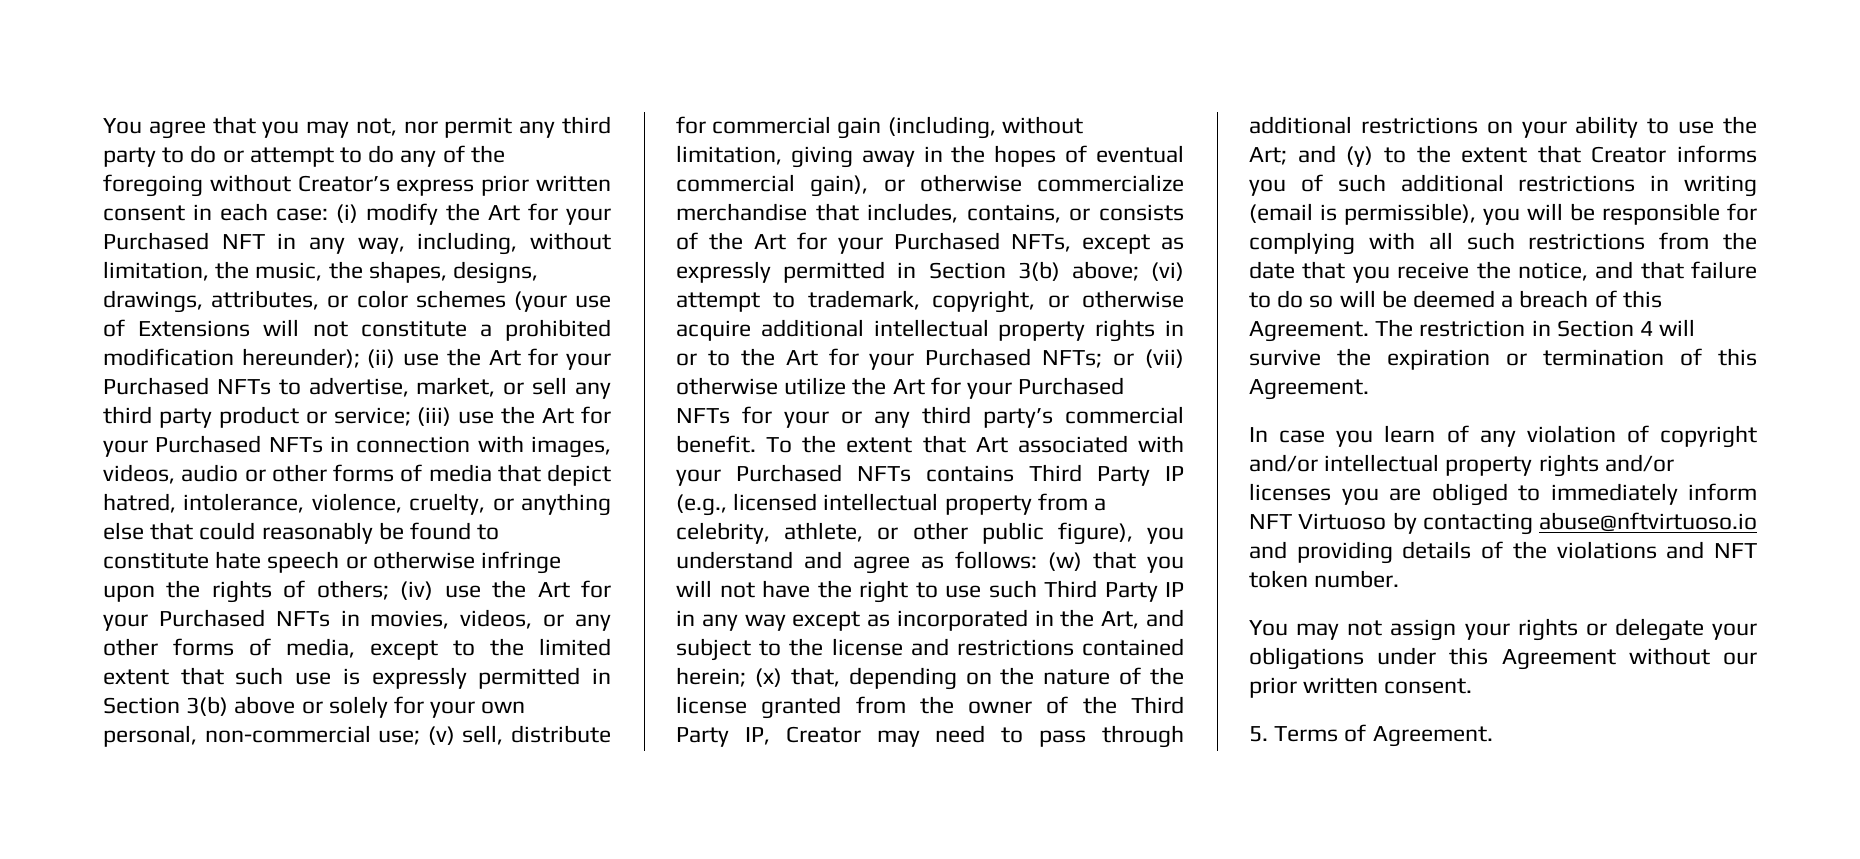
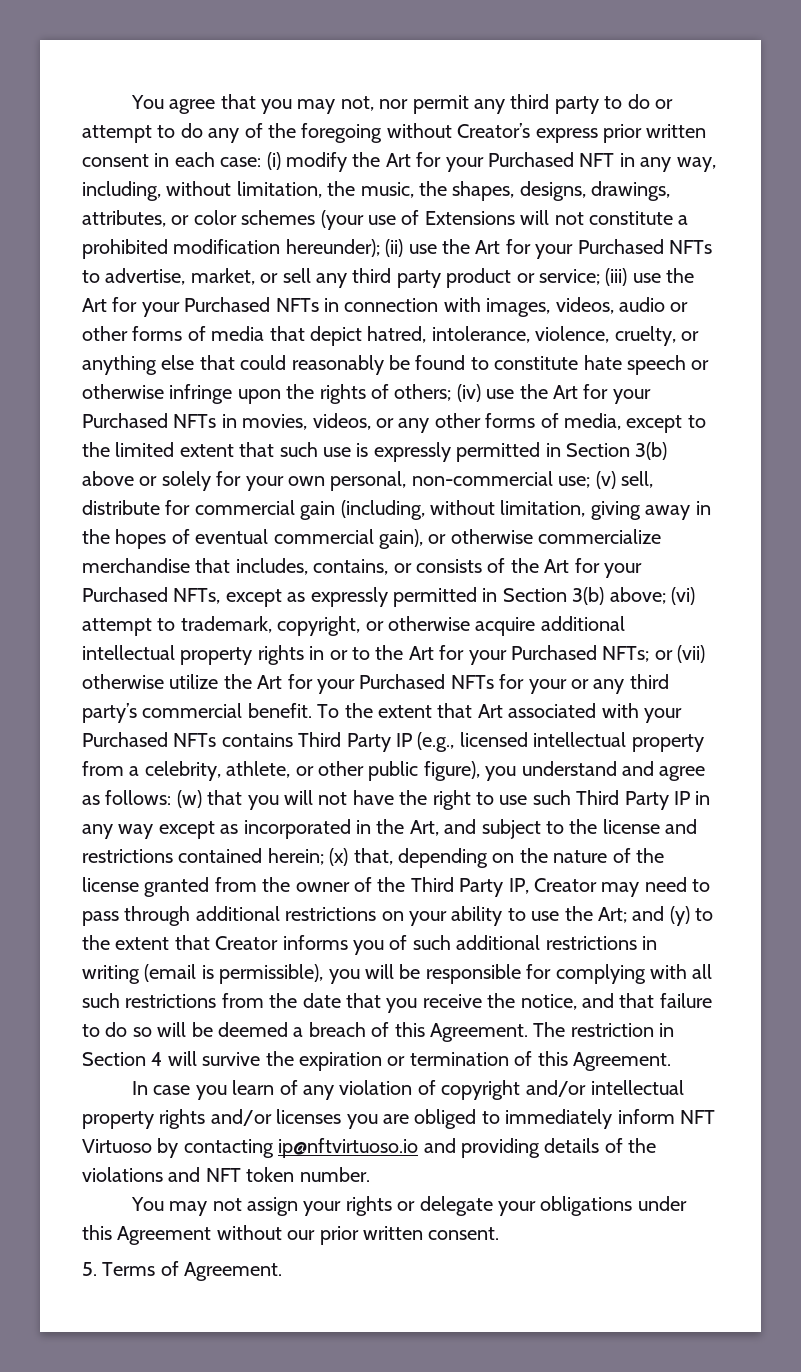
[1539,512,1757,532] abuse@nftvirtuoso.io -> [278,1138,419,1158] ip@nftvirtuoso.io

